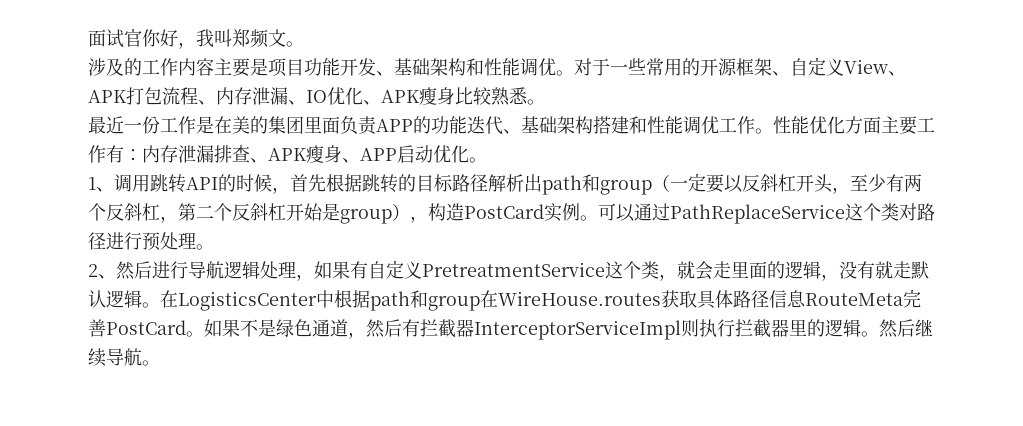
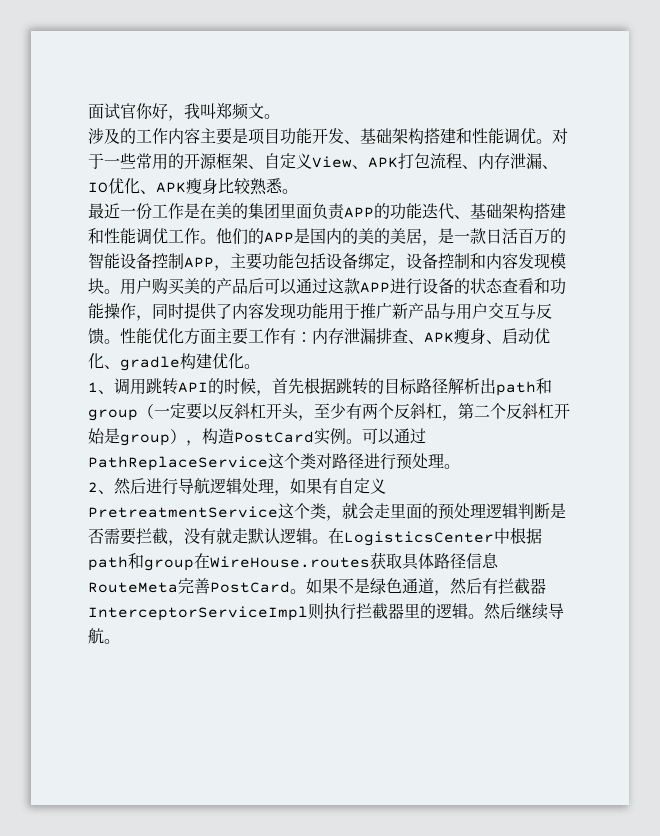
(466, 67) none -> [424,128,456,144] 搭建
(773, 131) none -> [216,228,566,246] [88,252,566,271] [88,278,566,295] [88,302,552,321] [88,328,120,345] 他们的APP是国内的美的美居，是一款日活百万的智能设备控制APP，主要功能包括设备绑定，设备控制和内容发现模块。用户购买美的产品后可以通过这款APP进行设备的状态查看和功能操作，同时提供了内容发现功能用于推广新产品与用户交互与反馈。
[360,148,397,161] APP -> (502, 342) none
(469, 154) none -> [104,353,244,371] 、gradle构建优化
[785,261,821,279] 逻辑 -> [438,503,566,520] [88,528,168,545] 预处理逻辑判断是否需要拦截

